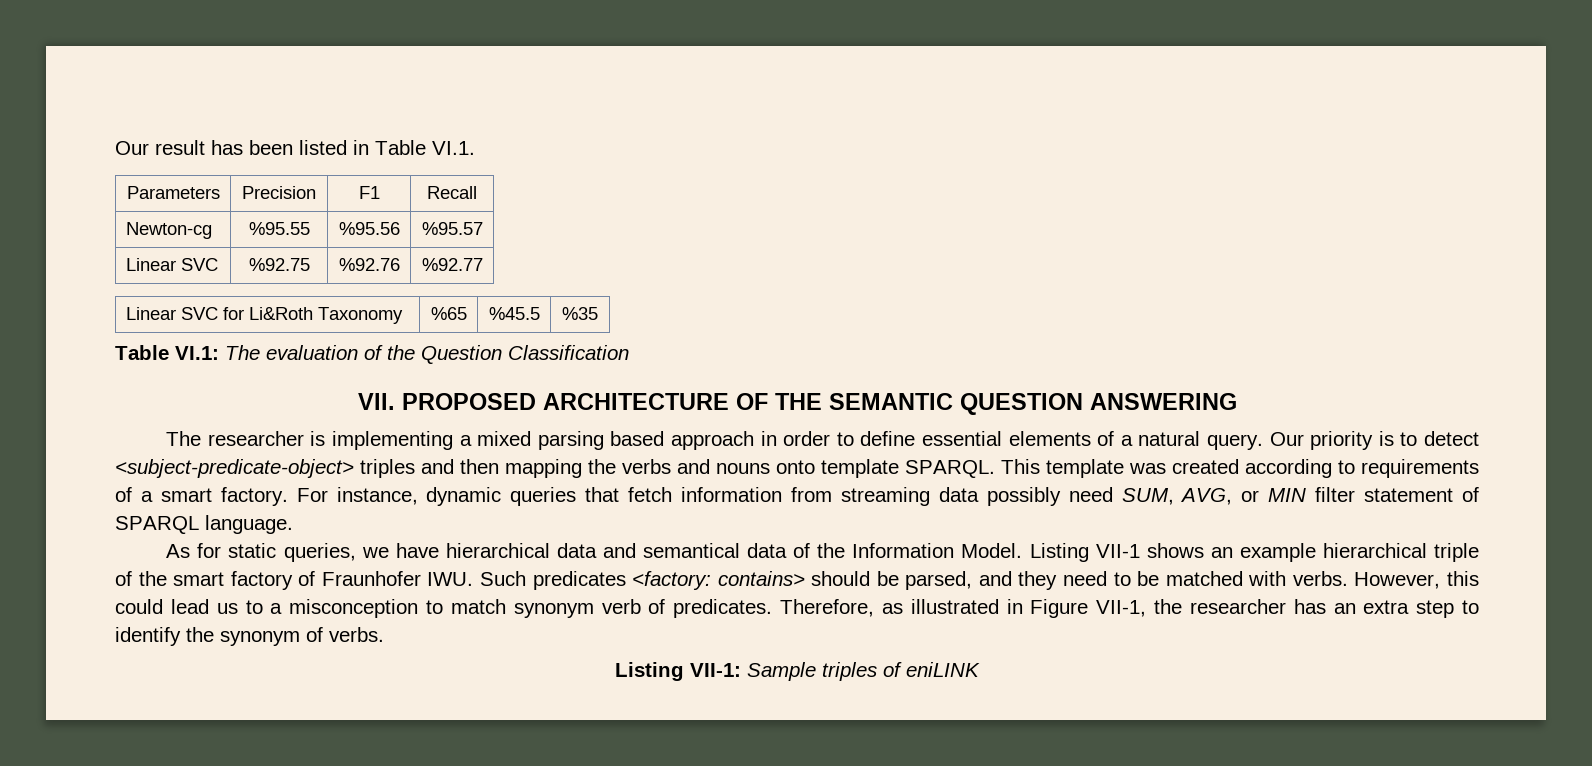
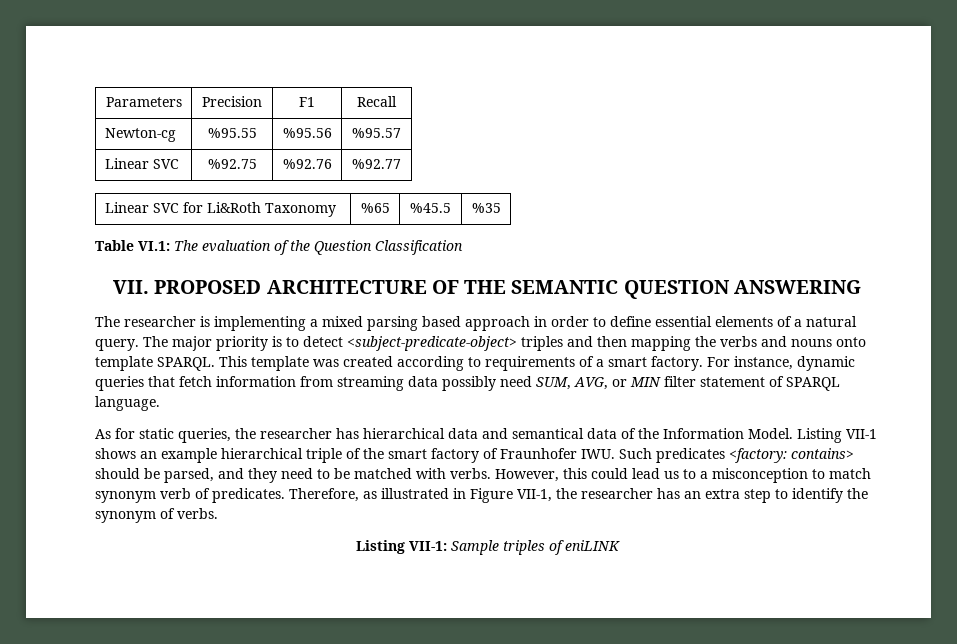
[115,140,475,155] Our result has been listed in Table VI.1. // -> (105, 102) none
[1269,432,1304,446] Our -> [143,336,212,351] The major
[361,543,439,558] we have -> [235,428,359,439] the researcher has

